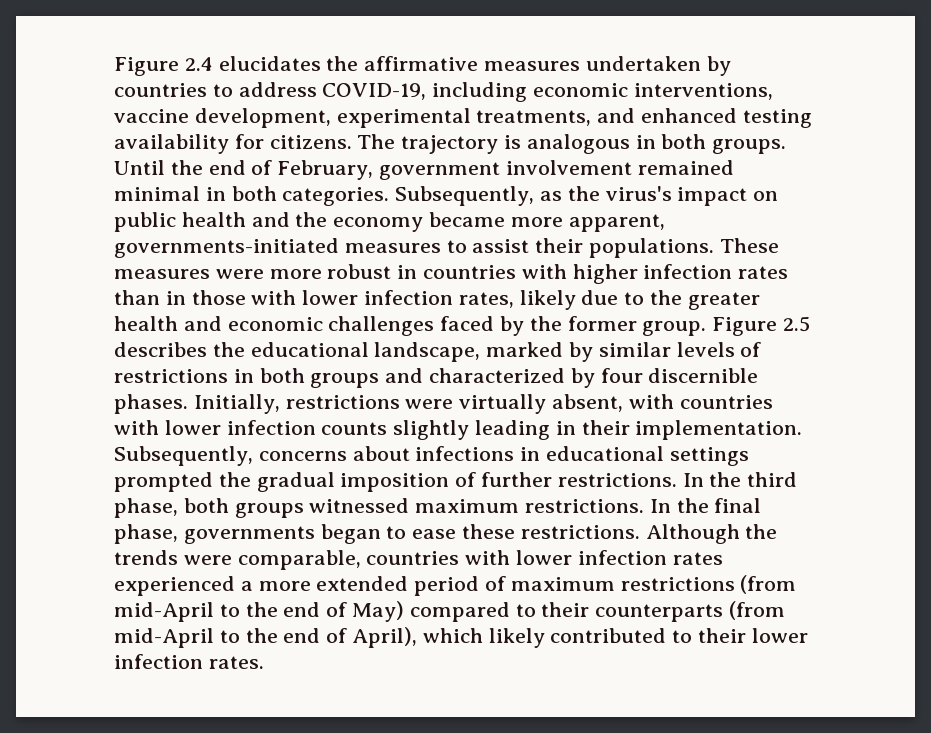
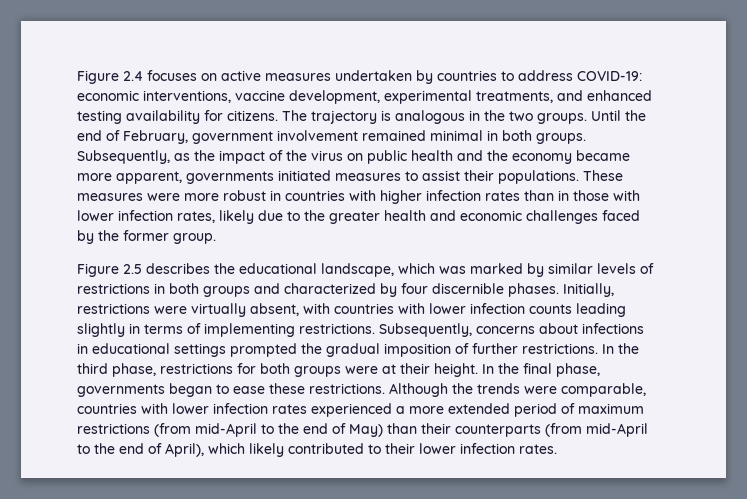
[218,56,479,71] elucidates the affirmative -> [147,70,261,81] focuses on active
[322,82,528,102] COVID-19, including -> [577,71,642,81] COVID-19:
[661,134,707,149] both -> [484,110,533,121] the two
[282,187,390,206] categories. -> [536,133,586,144] groups.
[605,186,748,206] virus's impact -> [219,150,343,164] impact of the virus
[114,238,339,258] governments-initiated -> [186,170,331,184] governments initiated
(707, 328) none -> (216, 238) //
(481, 352) none -> [398,263,466,274] which was
[393,420,803,440] slightly leading in their implementation. -> [576,303,626,317] [77,323,375,337] leading slightly in terms of implementing restrictions.
[183,498,645,518] both groups witnessed maximum restrictions. -> [160,363,478,377] restrictions for both groups were at their height.
[409,602,536,622] compared to -> [387,423,417,434] than

